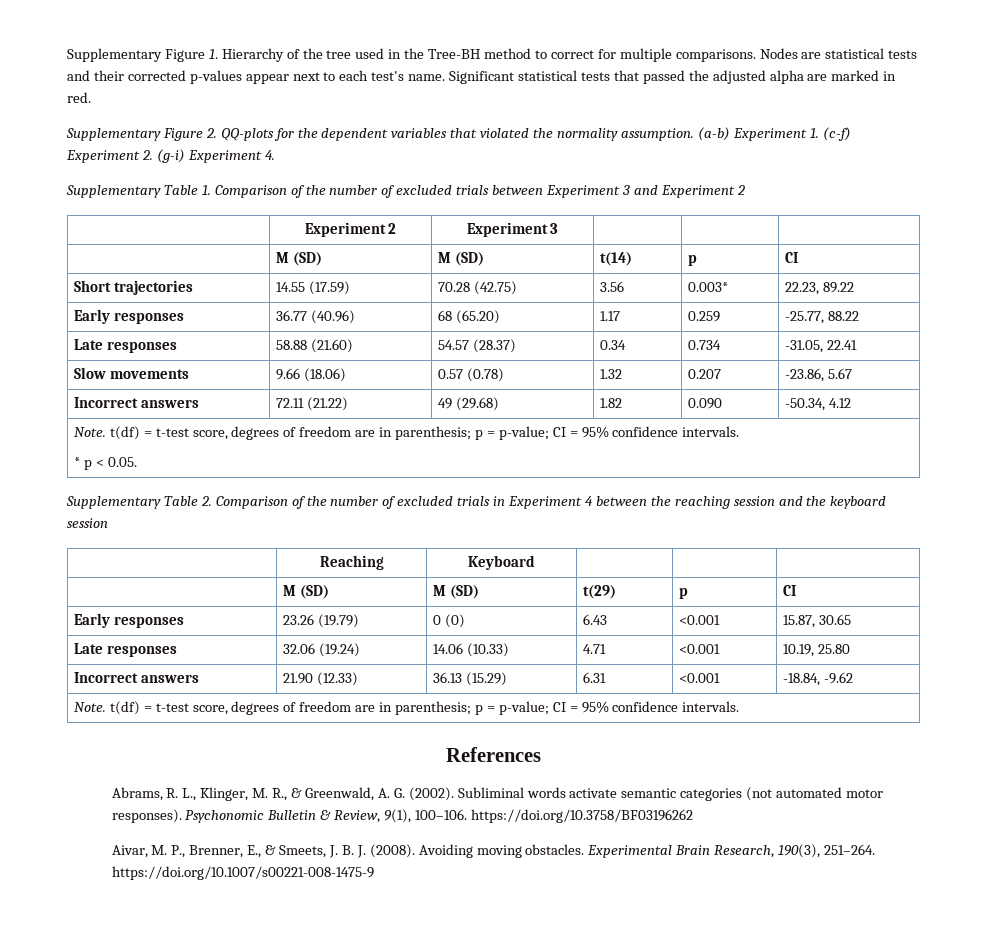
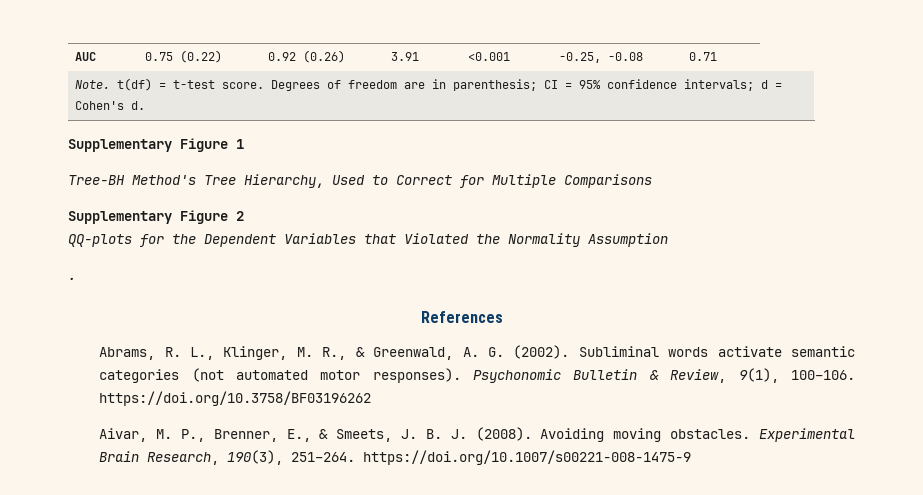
[67,48,918,62] [67,70,897,84] [67,92,91,103] [66,127,851,141] [66,149,275,163] [66,185,745,198] [304,222,397,237] [466,222,559,237] [275,252,322,266] [437,252,484,266] [599,252,632,266] [687,255,697,266] [784,252,798,263] [73,280,193,295] [275,281,350,295] [437,281,517,295] [599,281,624,292] [687,282,728,292] [784,282,854,295] [73,309,184,324] [275,310,355,324] [437,310,500,324] [599,311,620,321] [687,311,720,322] [784,311,859,324] [73,339,177,353] [275,339,353,353] [437,339,516,353] [599,340,626,350] [687,340,721,350] [784,340,857,353] [73,367,189,379] [275,368,346,382] [437,368,504,382] [599,369,622,379] [687,369,721,379] [784,368,852,382] [73,397,199,408] [275,397,348,411] [437,397,499,411] [599,398,622,408] [687,398,722,409] [784,398,851,411] [73,426,740,440] [73,457,137,470] [66,496,887,509] [67,518,108,528] [319,555,384,570] [468,555,535,570] [282,585,329,599] [432,585,479,599] [582,585,616,599] [678,588,688,599] [782,585,796,596] [73,613,184,628] [282,614,359,628] [432,614,465,628] [582,614,607,625] [678,615,720,625] [782,614,851,628] [73,643,177,657] [282,643,360,657] [432,643,509,657] [582,644,606,654] [678,644,720,654] [782,644,850,657] [73,672,199,683] [282,672,358,686] [432,672,507,686] [582,672,606,683] [678,673,720,683] [782,672,853,686] [73,701,740,715] Supplementary Figure 1. Hierarchy of the tree used in the Tree-BH method to correct for multiple comparisons. Nodes are statistical tests and their corrected p-values appear next to each test's name. Significant statistical tests that passed the adjusted alpha are marked in red. // Supplementary Figure 2. QQ-plots for the dependent variables that violated the normality assumption. (a-b) Experiment 1. (c-f) Experiment 2. (g-i) Experiment 4. // Supplementary Table 1. Comparison of the number of excluded trials between Experiment 3 and Experiment 2 // | Experiment 2 | Experiment 3 | | | // | M (SD) | M (SD) | t(14) | p | CI // Short trajectories | 14.55 (17.59) | 70.28 (42.75) | 3.56 | 0.003* | 22.23, 89.22 // Early responses | 36.77 (40.96) | 68 (65.20) | 1.17 | 0.259 | -25.77, 88.22 // Late responses | 58.88 (21.60) | 54.57 (28.37) | 0.34 | 0.734 | -31.05, 22.41 // Slow movements | 9.66 (18.06) | 0.57 (0.78) | 1.32 | 0.207 | -23.86, 5.67 // Incorrect answers | 72.11 (21.22) | 49 (29.68) | 1.82 | 0.090 | -50.34, 4.12 // Note. t(df) = t-test score, degrees of freedom are in parenthesis; p = p-value; CI = 95% confidence intervals. // * p < 0.05. // Supplementary Table 2. Comparison of the number of excluded trials in Experiment 4 between the reaching session and the keyboard session // | Reaching | Keyboard | | | // | M (SD) | M (SD) | t(29) | p | CI // Early responses | 23.26 (19.79) | 0 (0) | 6.43 | <0.001 | 15.87, 30.65 // Late responses | 32.06 (19.24) | 14.06 (10.33) | 4.71 | <0.001 | 10.19, 25.80 // Incorrect answers | 21.90 (12.33) | 36.13 (15.29) | 6.31 | <0.001 | -18.84, -9.62 // Note. t(df) = t-test score, degrees of freedom are in parenthesis; p = p-value; CI = 95% confidence intervals. -> [75,52,97,61] [145,50,223,63] [268,50,346,63] [391,52,420,61] [468,52,511,61] [559,52,644,63] [689,52,718,61] [75,78,783,91] [75,101,146,110] [68,138,244,152] [68,174,652,188] [68,210,244,224] [68,233,668,247] [68,277,76,280] AUC | 0.75 (0.22) | 0.92 (0.26) | 3.91 | <0.001 | -0.25, -0.08 | 0.71 // Note. t(df) = t-test score. Degrees of freedom are in parenthesis; CI = 95% confidence intervals; d = Cohen's d. // Supplementary Figure 1 // Tree-BH Method's Tree Hierarchy, Used to Correct for Multiple Comparisons // Supplementary Figure 2 // QQ-plots for the Dependent Variables that Violated the Normality Assumption // .

